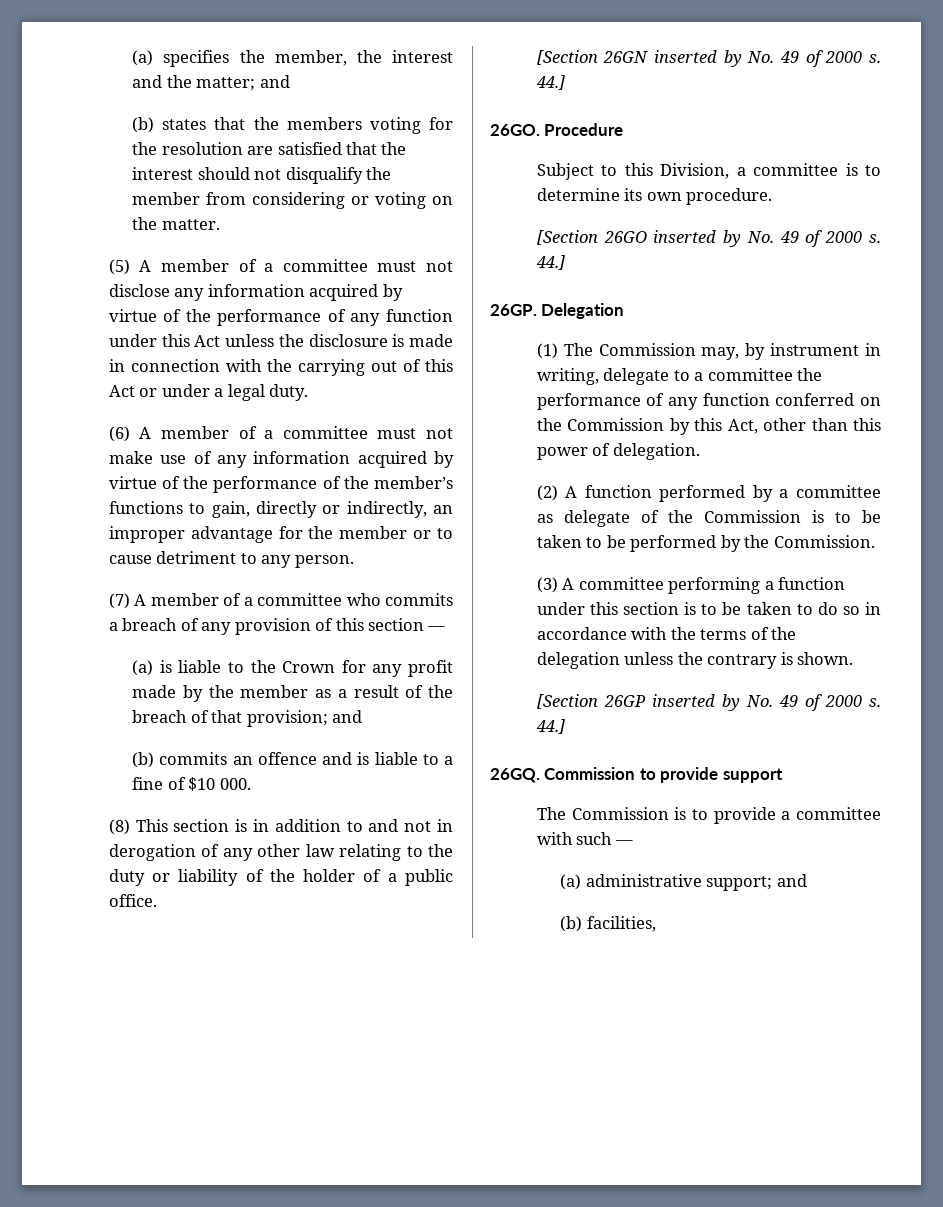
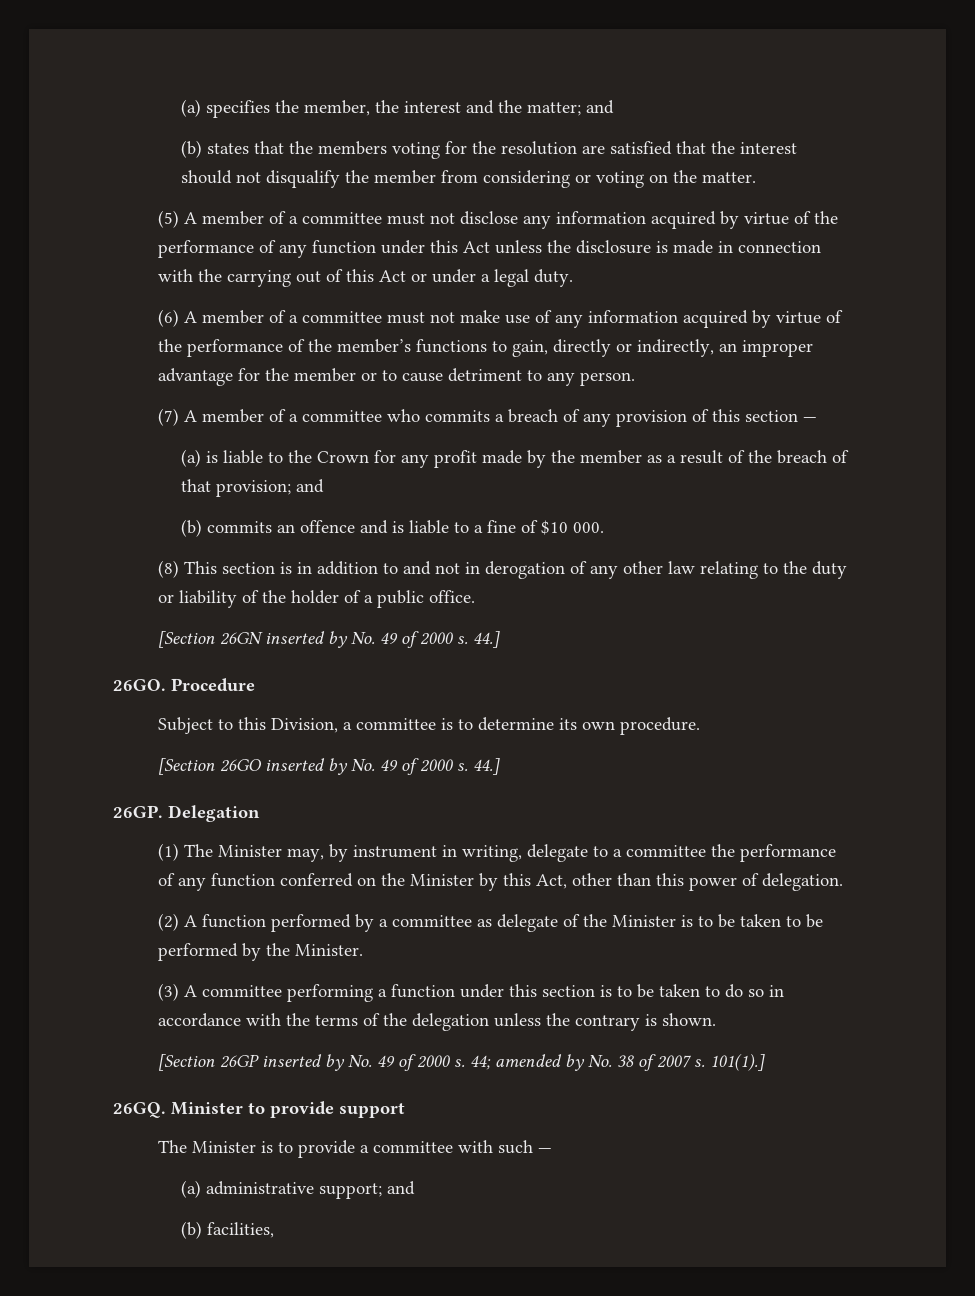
[598,343,696,356] Commission -> [218,845,283,857] Minister
[567,418,665,431] Commission -> [410,874,475,886] Minister
[703,510,801,523] Commission -> [612,915,677,927] Minister
[773,535,875,548] Commission. -> [295,944,364,956] Minister.
[535,719,565,734] 44.] -> [470,1053,766,1071] 44; amended by No. 38 of 2007 s. 101(1).]
[544,767,636,780] Commission -> [171,1102,243,1115] Minister
[571,807,669,820] Commission -> [192,1141,257,1153] Minister

